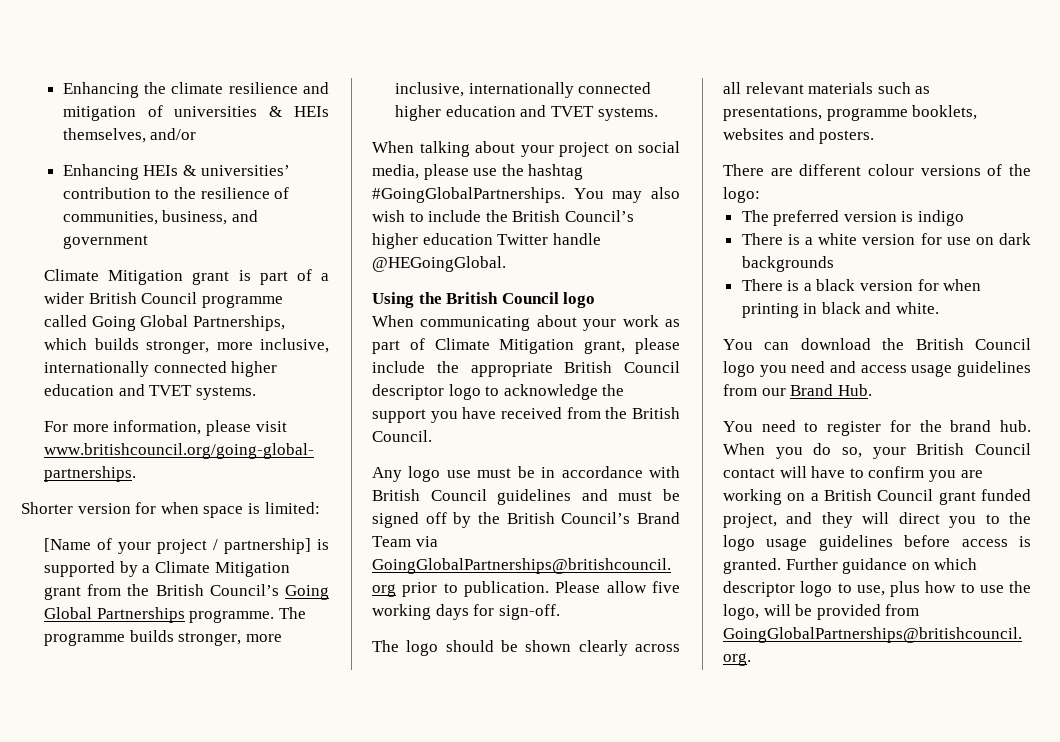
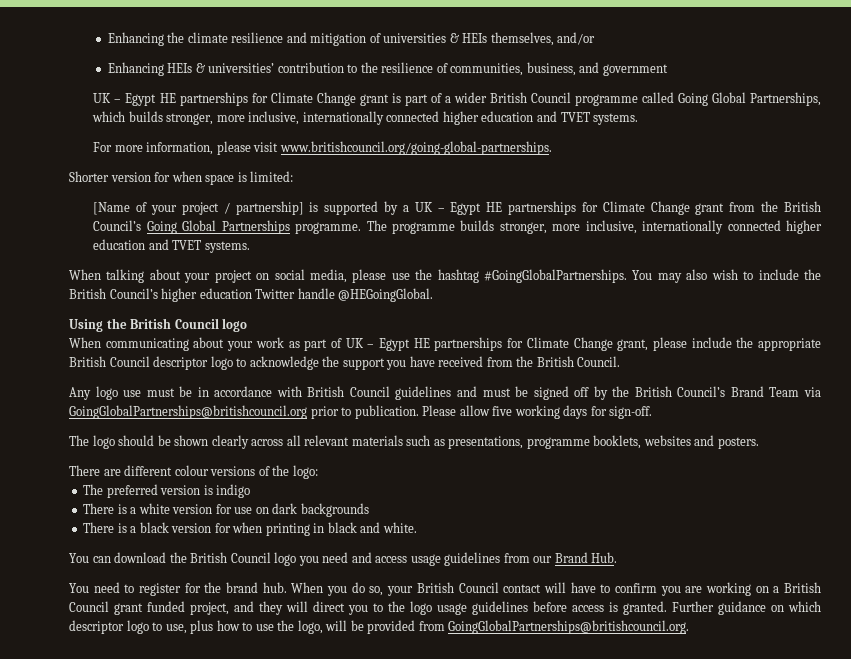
[44,269,184,285] Climate Mitigation -> [93,92,356,106] UK – Egypt HE partnerships for Climate Change
[154,561,290,577] Climate Mitigation -> [414,201,690,215] UK – Egypt HE partnerships for Climate Change
[434,338,575,354] Climate Mitigation -> [345,337,613,351] UK – Egypt HE partnerships for Climate Change

